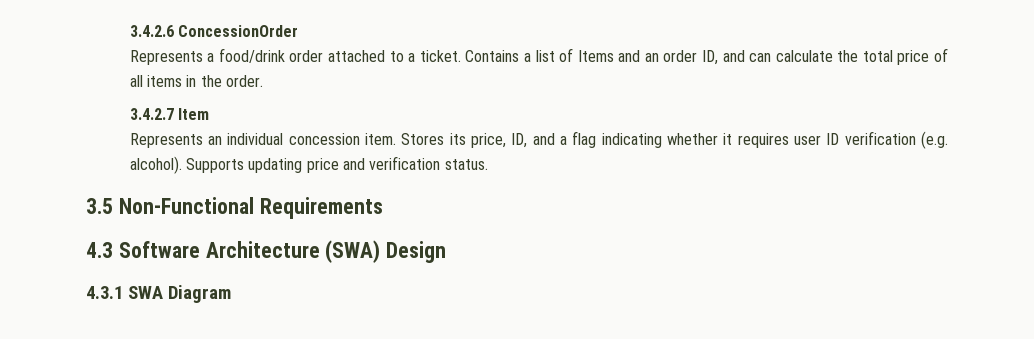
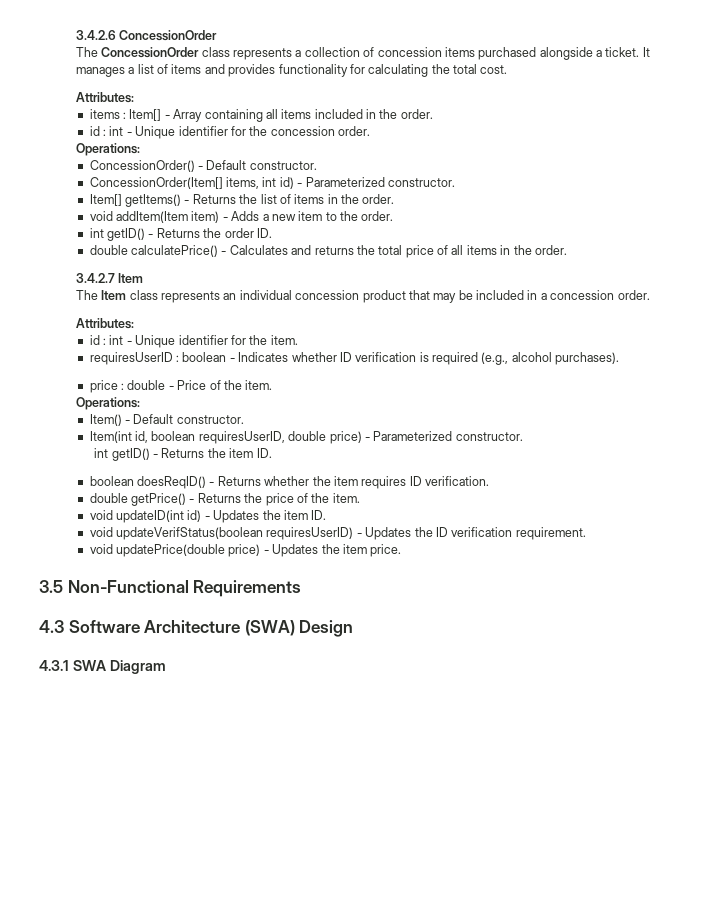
[129,48,833,65] Represents a food/drink order attached to a ticket. Contains a list of Items and an order ID, and can calculate -> [75,47,650,60] [75,64,508,77] [75,92,134,103] [89,109,433,122] [89,126,370,139] [75,143,140,156] [89,160,317,172] [89,177,455,189] [89,194,395,207] [89,211,394,223] [89,228,272,241] [89,245,354,257] The ConcessionOrder class represents a collection of concession items purchased alongside a ticket. It manages a list of items and provides functionality for calculating the total cost. // Attributes: // items : Item[] - Array containing all items included in the order. // id : int - Unique identifier for the concession order. // Operations: // ConcessionOrder() - Default constructor. // ConcessionOrder(Item[] items, int id) - Parameterized constructor. // Item[] getItems() - Returns the list of items in the order. // void addItem(Item item) - Adds a new item to the order. // int getID() - Returns the order ID. // double calculatePrice() - Calculates and returns
[129,131,948,149] [129,156,488,174] Represents an individual concession item. Stores its price, ID, and a flag indicating whether it requires user ID verification (e.g. alcohol). Supports updating price and verification status. -> [75,290,650,303] [75,318,134,329] [89,335,298,348] [89,352,620,365] [89,380,273,393] [75,397,140,410] [89,414,244,426] [89,431,523,444] [94,448,272,461] [89,476,489,489] [89,493,360,506] [89,510,327,523] [89,527,586,540] [89,544,402,557] The Item class represents an individual concession product that may be included in a concession order. // Attributes: // id : int - Unique identifier for the item. // requiresUserID : boolean - Indicates whether ID verification is required (e.g., alcohol purchases). // price : double - Price of the item. // Operations: // Item() - Default constructor. // Item(int id, boolean requiresUserID, double price) - Parameterized constructor. // int getID() - Returns the item ID. // boolean doesReqID() - Returns whether the item requires ID verification. // double getPrice() - Returns the price of the item. // void updateID(int id) - Updates the item ID. // void updateVerifStatus(boolean requiresUserID) - Updates the ID verification requirement. // void updatePrice(double price) - Updates the item price.

